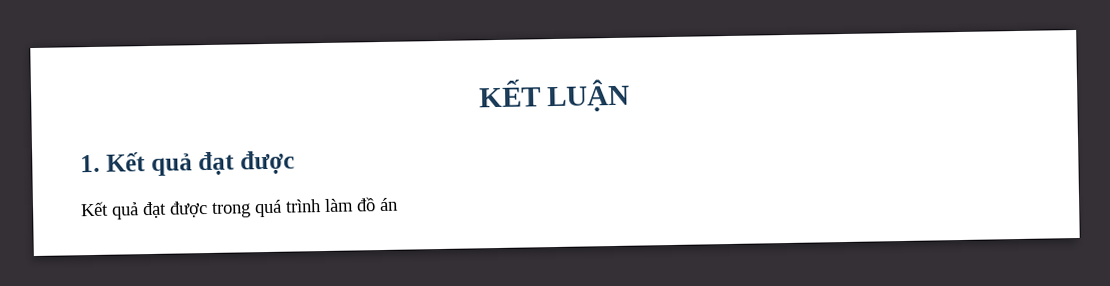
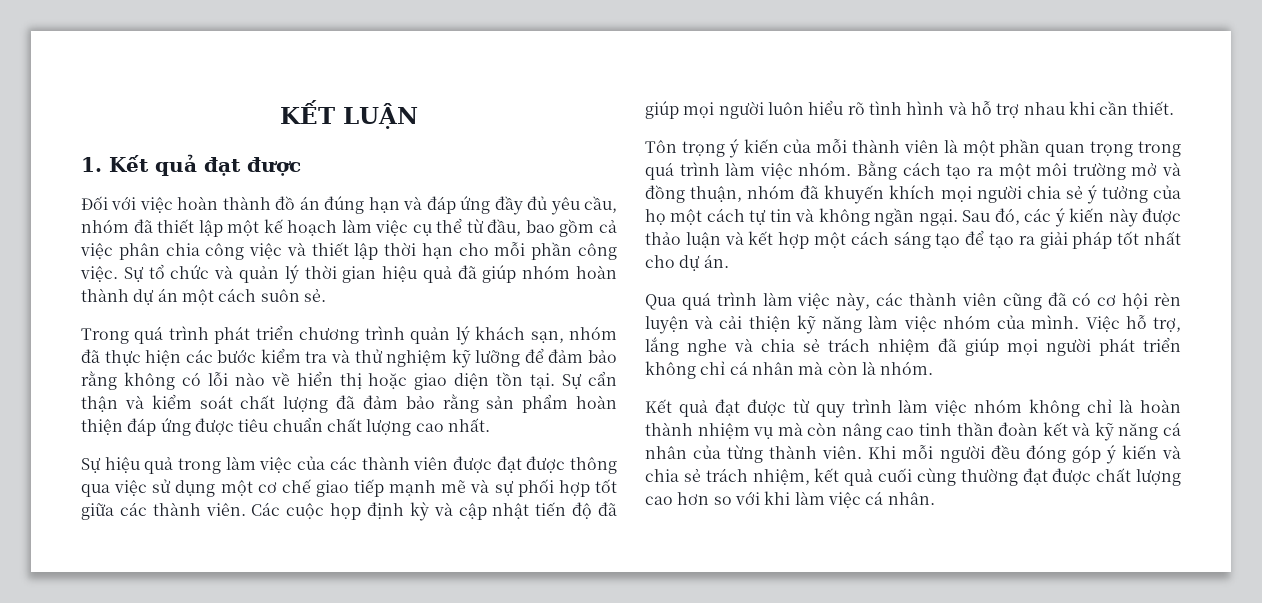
[80,197,398,220] Kết quả đạt được trong quá trình làm đồ án -> [81,196,618,215] [81,218,618,237] [80,242,617,260] [80,264,617,284] [81,288,326,305] [81,325,617,345] [81,348,617,368] [81,371,617,390] [81,394,617,413] [81,417,490,436] [81,456,617,474] [81,479,617,497] [81,502,617,521] [645,100,1175,119] [645,139,1181,158] [645,161,1181,180] [645,185,1181,204] [645,208,1182,227] [645,230,1181,249] [645,254,729,271] [645,292,1181,311] [645,315,1181,334] [645,337,1181,356] [645,361,934,379] [645,399,1181,418] [645,422,1181,441] [645,445,1181,464] [645,468,1181,486] [645,491,935,508] Đối với việc hoàn thành đồ án đúng hạn và đáp ứng đầy đủ yêu cầu, nhóm đã thiết lập một kế hoạch làm việc cụ thể từ đầu, bao gồm cả việc phân chia công việc và thiết lập thời hạn cho mỗi phần công việc. Sự tổ chức và quản lý thời gian hiệu quả đã giúp nhóm hoàn thành dự án một cách suôn sẻ. // Trong quá trình phát triển chương trình quản lý khách sạn, nhóm đã thực hiện các bước kiểm tra và thử nghiệm kỹ lưỡng để đảm bảo rằng không có lỗi nào về hiển thị hoặc giao diện tồn tại. Sự cẩn thận và kiểm soát chất lượng đã đảm bảo rằng sản phẩm hoàn thiện đáp ứng được tiêu chuẩn chất lượng cao nhất. // Sự hiệu quả trong làm việc của các thành viên được đạt được thông qua việc sử dụng một cơ chế giao tiếp mạnh mẽ và sự phối hợp tốt giữa các thành viên. Các cuộc họp định kỳ và cập nhật tiến độ đã giúp mọi người luôn hiểu rõ tình hình và hỗ trợ nhau khi cần thiết. // Tôn trọng ý kiến của mỗi thành viên là một phần quan trọng trong quá trình làm việc nhóm. Bằng cách tạo ra một môi trường mở và đồng thuận, nhóm đã khuyến khích mọi người chia sẻ ý tưởng của họ một cách tự tin và không ngần ngại. Sau đó, các ý kiến này được thảo luận và kết hợp một cách sáng tạo để tạo ra giải pháp tốt nhất cho dự án. // Qua quá trình làm việc này, các thành viên cũng đã có cơ hội rèn luyện và cải thiện kỹ năng làm việc nhóm của mình. Việc hỗ trợ, lắng nghe và chia sẻ trách nhiệm đã giúp mọi người phát triển không chỉ cá nhân mà còn là nhóm. // Kết quả đạt được từ quy trình làm việc nhóm không chỉ là hoàn thành nhiệm vụ mà còn nâng cao tinh thần đoàn kết và kỹ năng cá nhân của từng thành viên. Khi mỗi người đều đóng góp ý kiến và chia sẻ trách nhiệm, kết quả cuối cùng thường đạt được chất lượng cao hơn so với khi làm việc cá nhân.

